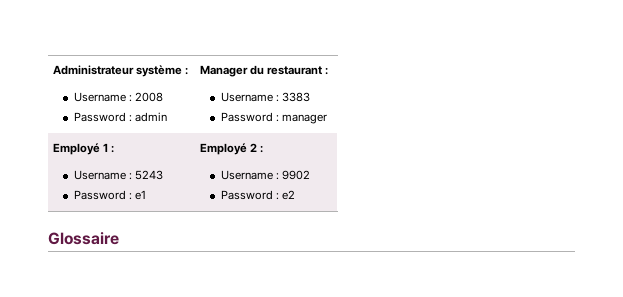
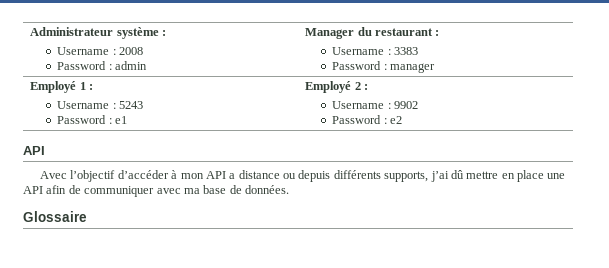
(295, 195) none -> [23,146,45,155] [39,170,566,182] [23,185,289,197] // API // Avec l’objectif d’accéder à mon API a distance ou depuis différents supports, j’ai dû mettre en place une API afin de communiquer avec ma base de données.

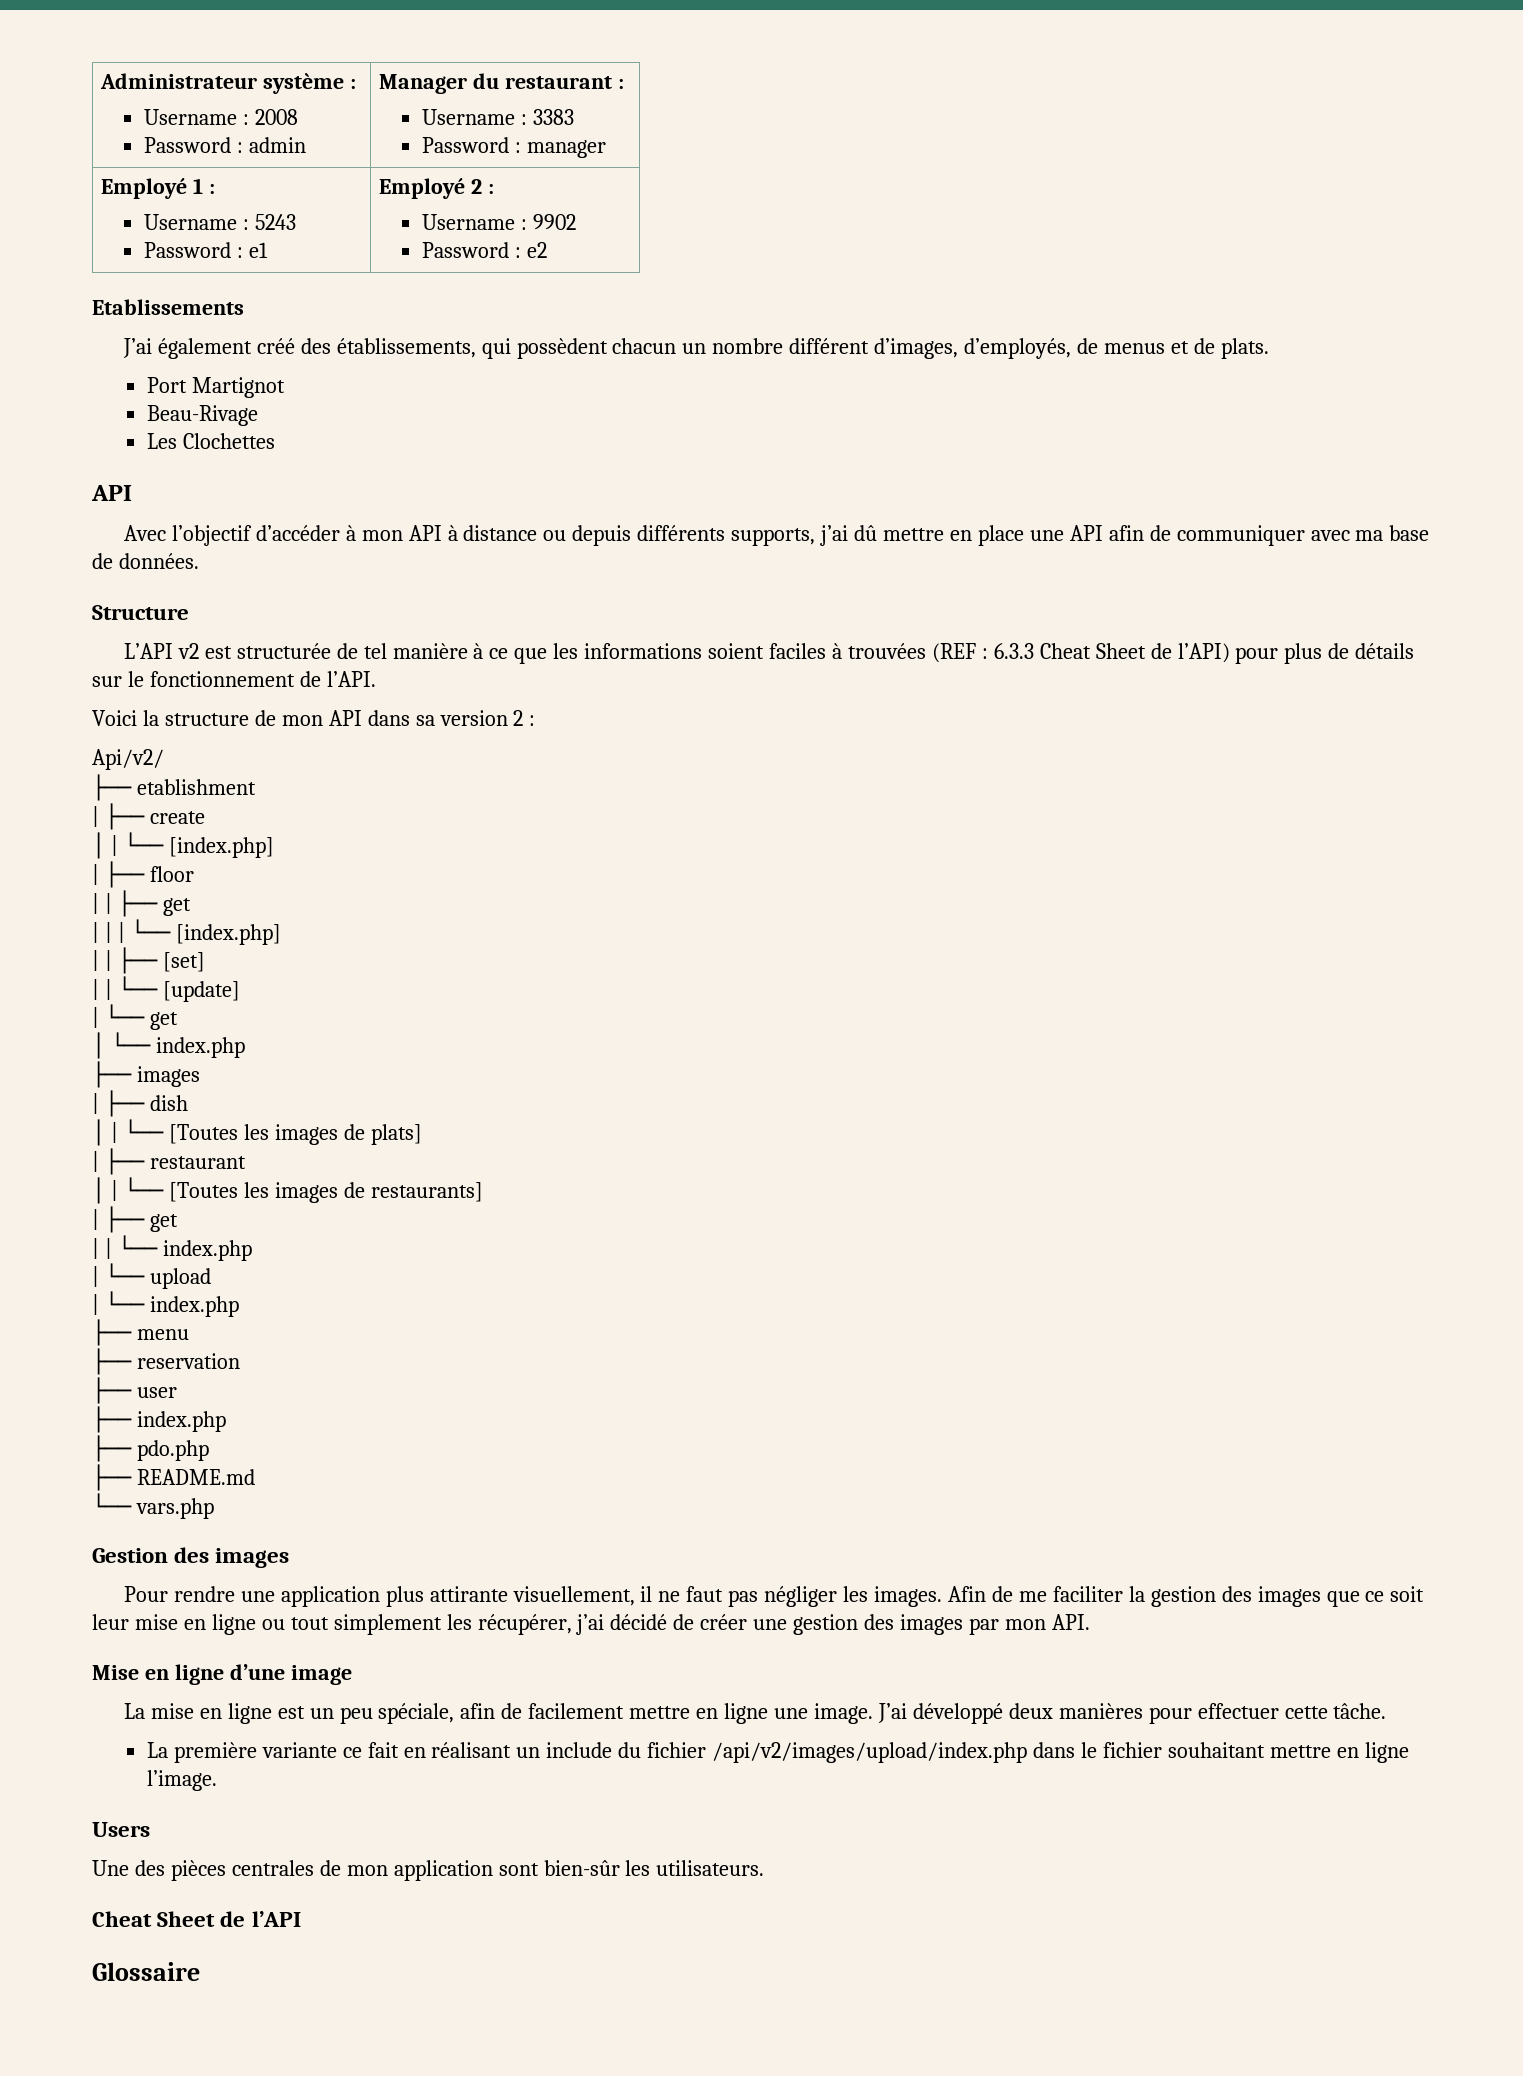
(403, 120) none -> [92,299,244,315] [122,338,1269,359] [146,377,285,398] [146,405,258,426] [146,433,275,449] // Etablissements // J’ai également créé des établissements, qui possèdent chacun un nombre différent d’images, d’employés, de menus et de plats. // Port Martignot // Beau-Rivage // Les Clochettes
[229,173,236,179] a -> [447,525,458,541] à
(289, 189) none -> [92,605,189,620] [123,643,1415,664] [92,671,376,687] [92,710,536,726] [92,749,164,770] [92,774,256,801] [92,803,205,830] [92,832,274,859] [92,861,194,888] [92,890,191,917] [92,919,281,945] [92,947,205,974] [92,976,240,1002] [92,1004,178,1030] [92,1032,245,1059] [92,1061,200,1088] [92,1090,188,1117] [92,1119,422,1146] [92,1148,246,1175] [92,1177,483,1204] [92,1206,178,1233] [92,1235,252,1261] [92,1263,211,1289] [92,1291,239,1317] [92,1319,189,1346] [92,1348,240,1375] [92,1377,177,1404] [92,1406,226,1433] [92,1435,209,1462] [92,1464,255,1491] [92,1493,214,1519] [92,1547,290,1568] [123,1586,1425,1607] [92,1614,1090,1635] [92,1664,352,1685] [123,1703,1387,1724] [146,1742,1409,1763] [146,1770,217,1791] [92,1822,150,1837] [92,1860,765,1881] [92,1911,301,1927] // Structure // L’API v2 est structurée de tel manière à ce que les informations soient faciles à trouvées (REF : 6.3.3 Cheat Sheet de l’API) pour plus de détails sur le fonctionnement de l’API. // Voici la structure de mon API dans sa version 2 : // Api/v2/ // ├── etablishment // | ├── create // │ | └── [index.php] // | ├── floor // | | ├── get // | | | └── [index.php] // | | ├── [set] // | | └── [update] // | └── get // │ └── index.php // ├── images // | ├── dish // │ | └── [Toutes les images de plats] // | ├── restaurant // │ | └── [Toutes les images de restaurants] // | ├── get // | | └── index.php // | └── upload // | └── index.php // ├── menu // ├── reservation // ├── user // ├── index.php // ├── pdo.php // ├── README.md // └── vars.php // Gestion des images // Pour rendre une application plus attirante visuellement, il ne faut pas négliger les images. Afin de me faciliter la gestion des images que ce soit leur mise en ligne ou tout simplement les récupérer, j’ai décidé de créer une gestion des images par mon API. // Mise en ligne d’une image // La mise en ligne est un peu spéciale, afin de facilement mettre en ligne une image. J’ai développé deux manières pour effectuer cette tâche. // La première variante ce fait en réalisant un include du fichier /api/v2/images/upload/index.php dans le fichier souhaitant mettre en ligne l’image. // Users // Une des pièces centrales de mon application sont bien-sûr les utilisateurs. // Cheat Sheet de l’API

